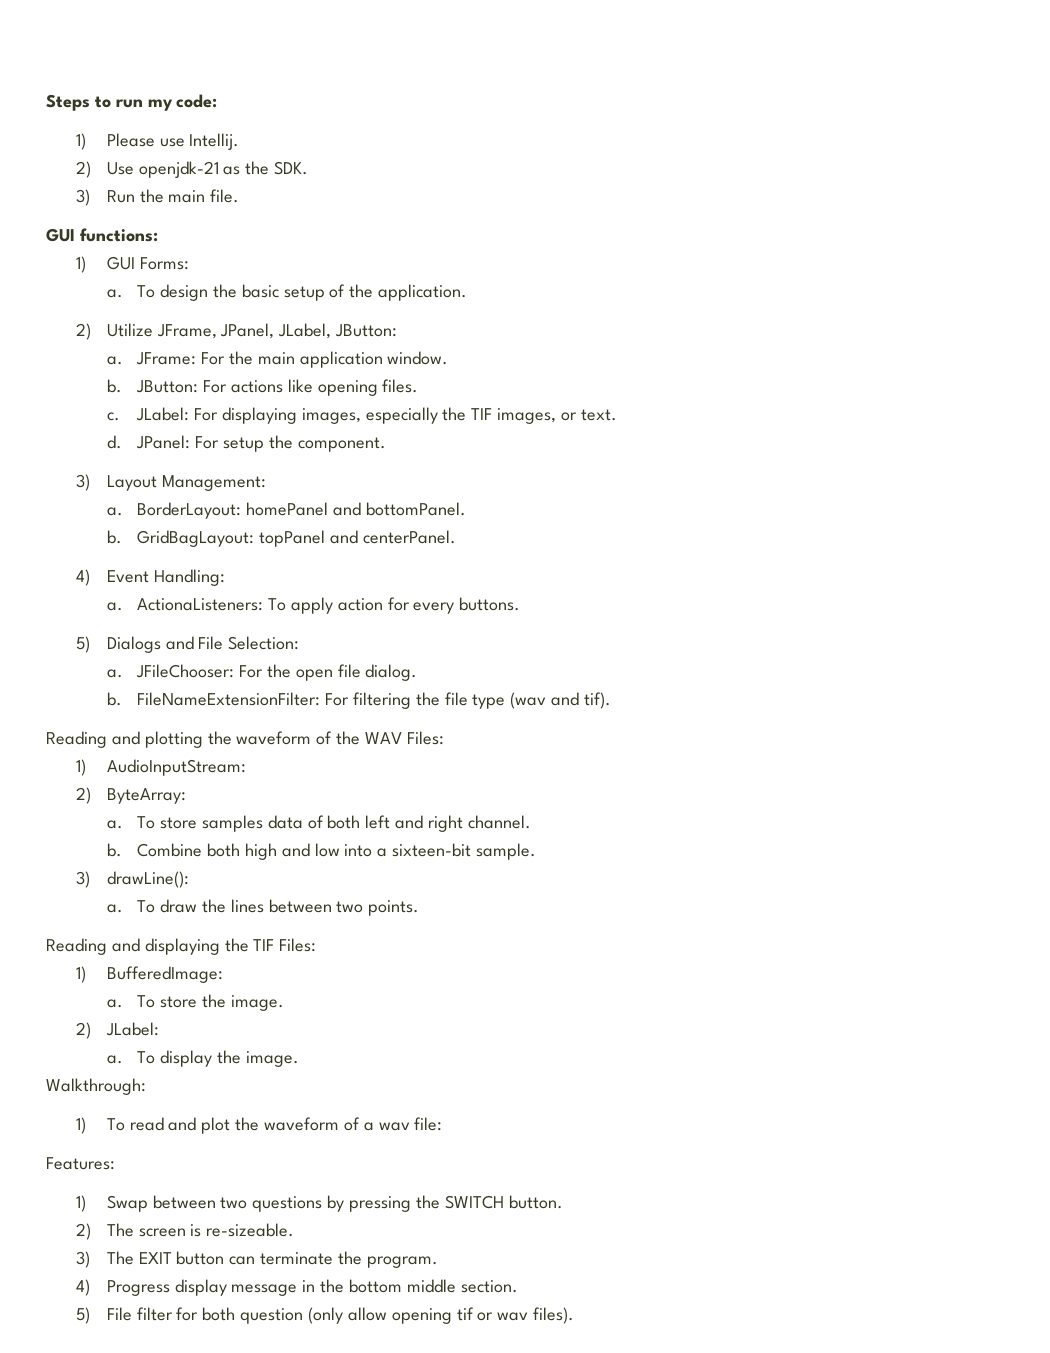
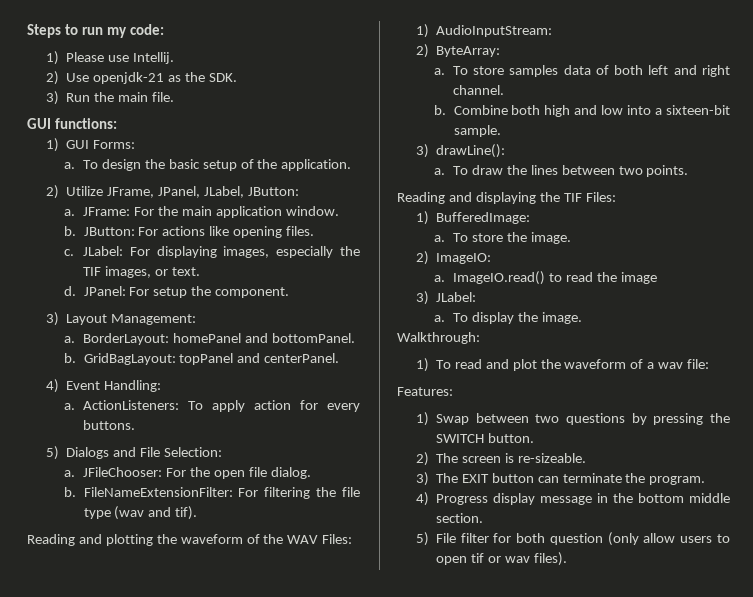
[137,598,264,611] ActionaListeners: -> [82,400,179,410] ActionListeners:
(92, 1030) none -> [435,253,491,264] [434,271,657,285] [415,291,429,305] ImageIO: // a. ImageIO.read() to read the image // 3)
[391,1308,452,1324] opening -> [680,534,731,543] [435,556,467,565] users to open

